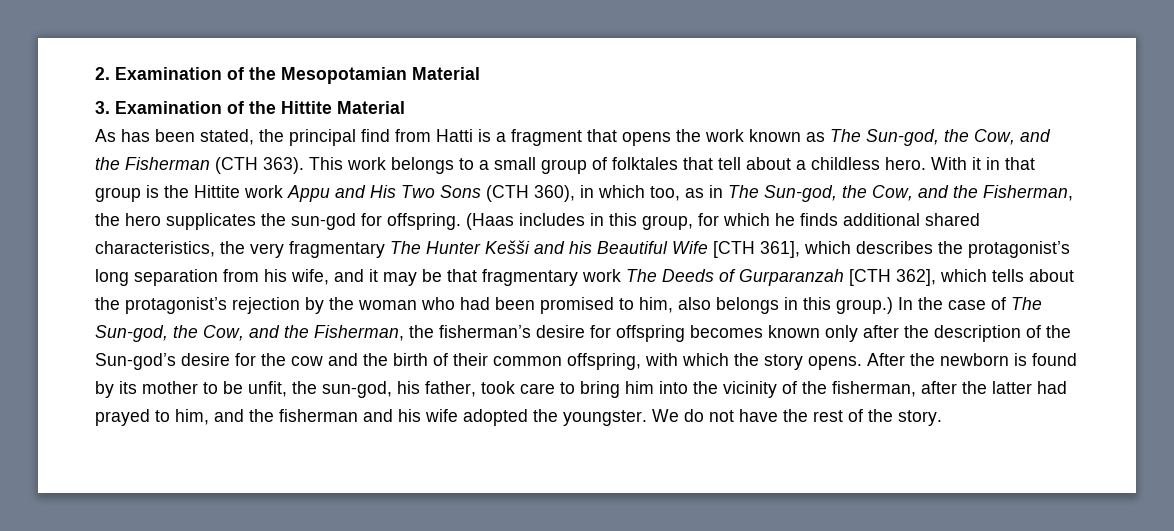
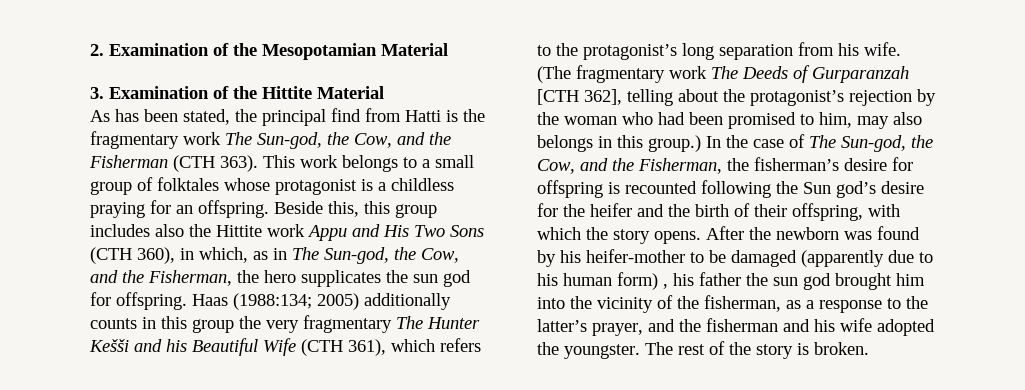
[496,129,825,146] a fragment that opens the work known as -> [463,109,485,122] [90,131,221,149] the fragmentary work
[683,157,1035,170] [95,185,159,202] that tell about a childless hero. With it in that group is -> [224,178,454,195] [90,200,437,218] [90,224,184,237] whose protagonist is a childless praying for an offspring. Beside this, this group includes also
[598,185,680,201] which too, -> [199,247,248,263] which,
[291,213,980,230] [95,241,215,257] sun-god for offspring. (Haas includes in this group, for which he finds additional shared characteristics, -> [413,270,471,287] [90,292,451,310] [90,316,234,333] sun god for offspring. Haas (1988:134; 2005) additionally counts in this group
[713,241,933,258] [CTH 361], which describes -> [301,338,481,356] [537,45,551,56] (CTH 361), which refers to
[291,269,477,286] wife, and it may be that -> [864,42,901,56] [537,66,571,83] wife. (The
[940,269,1024,282] which tells -> [627,89,673,106] telling
(673, 305) none -> [857,116,889,129] may
[690,325,1071,342] [95,353,176,370] becomes known only after the description of the Sun-god’s -> [608,180,876,198] is recounted following the Sun god’s
[291,356,323,366] cow -> [590,203,632,217] heifer
[493,356,562,366] common -> (787, 210) none
[1014,353,1027,366] is -> [844,231,872,240] was
[119,381,620,398] its mother to be unfit, the sun-god, his father, took care to bring -> [560,249,933,267] [537,272,892,290] his heifer-mother to be damaged (apparently due to his human form) , his father the sun god brought
[921,381,1067,394] [95,409,209,426] after the latter had prayed to him, -> [786,296,928,313] [537,319,643,336] as a response to the latter’s prayer,
[652,409,942,426] We do not have the rest of the story. -> [645,341,869,359] The rest of the story is broken.

